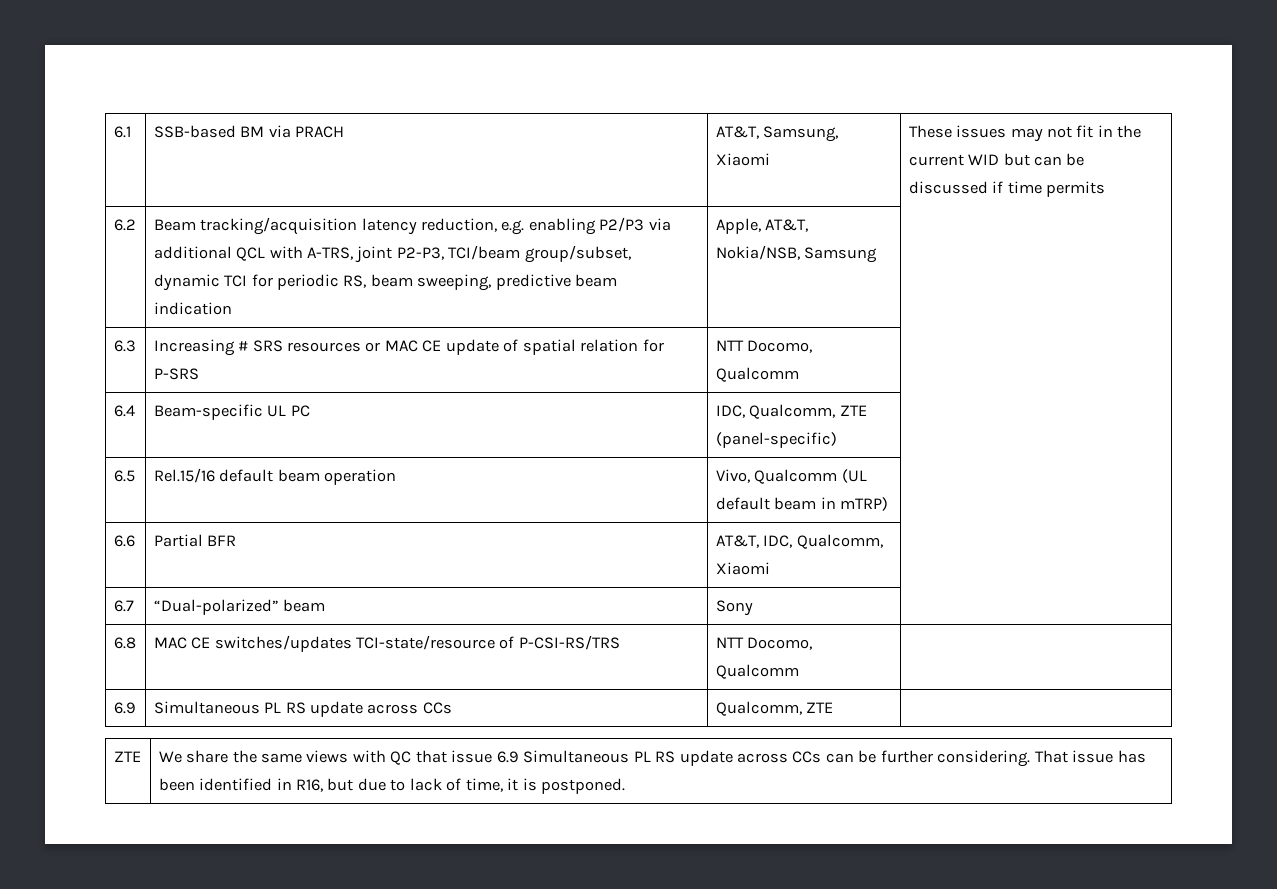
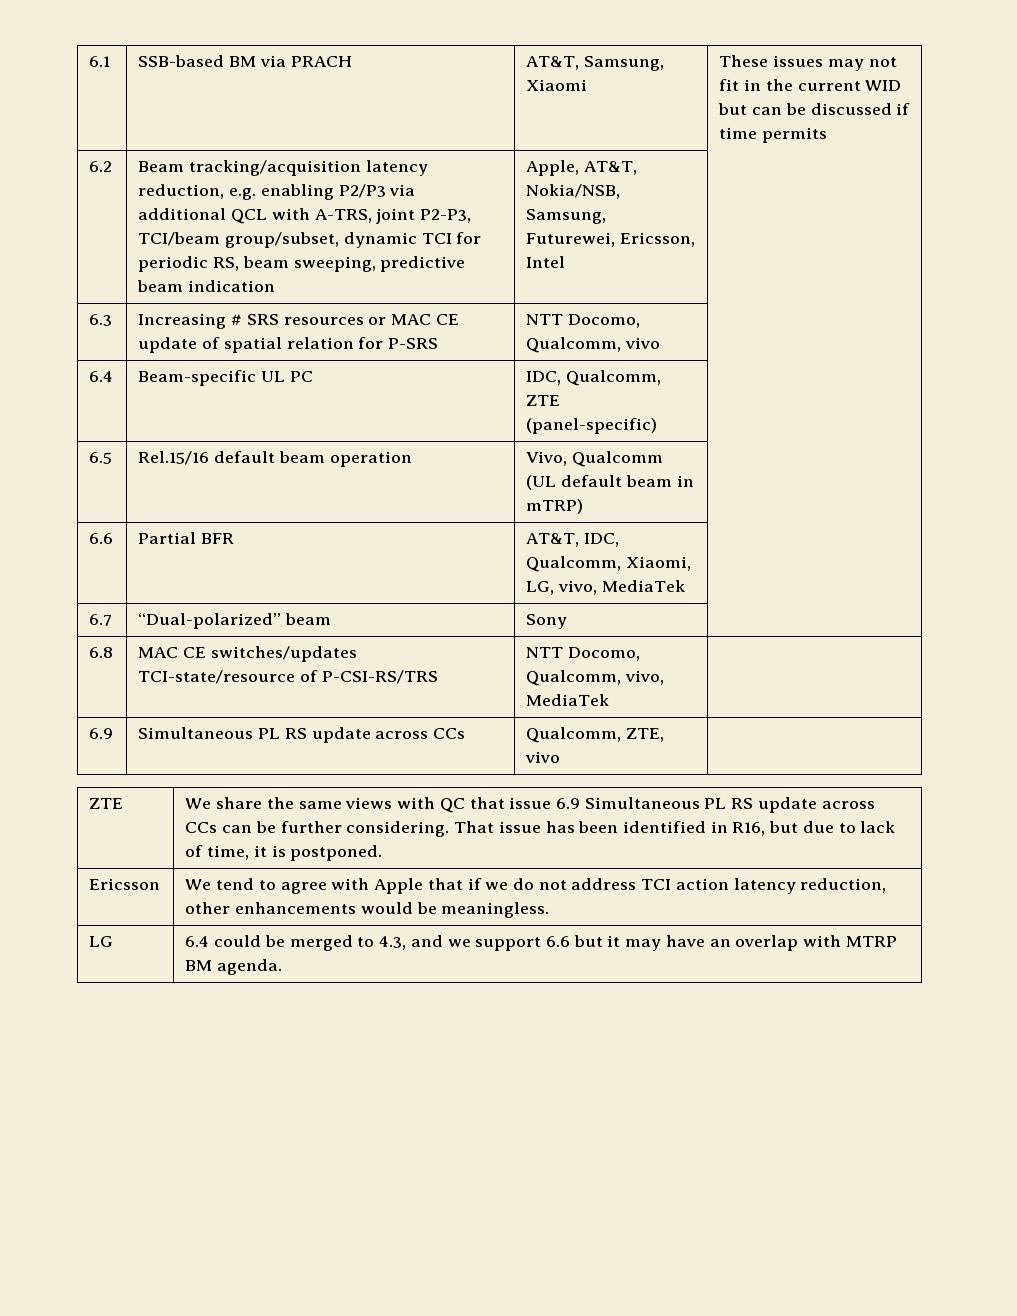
[804,247,878,263] Samsung -> [526,209,607,224] [526,232,696,247] [526,256,566,268] Samsung, Futurewei, Ericsson, Intel
[715,367,799,382] Qualcomm -> [526,337,661,353] Qualcomm, vivo
[715,562,770,575] Xiaomi -> [626,556,692,571] [526,580,685,595] Xiaomi, LG, vivo, MediaTek
[715,664,799,679] Qualcomm -> [526,670,665,686] [526,694,610,706] Qualcomm, vivo, MediaTek
[806,702,834,713] ZTE -> [626,728,665,742] [525,751,561,763] ZTE, vivo
(626, 786) none -> [89,878,161,890] [185,878,887,894] [185,902,550,918] [89,936,114,947] [185,935,897,951] [185,959,283,975] // Ericsson | We tend to agree with Apple that if we do not address TCI action latency reduction, other enhancements would be meaningless. // LG | 6.4 could be merged to 4.3, and we support 6.6 but it may have an overlap with MTRP BM agenda.

